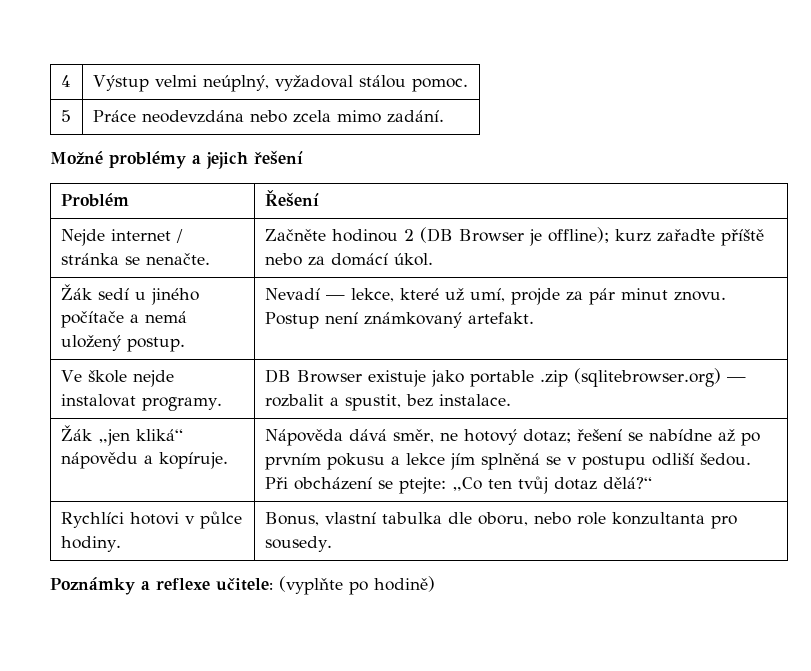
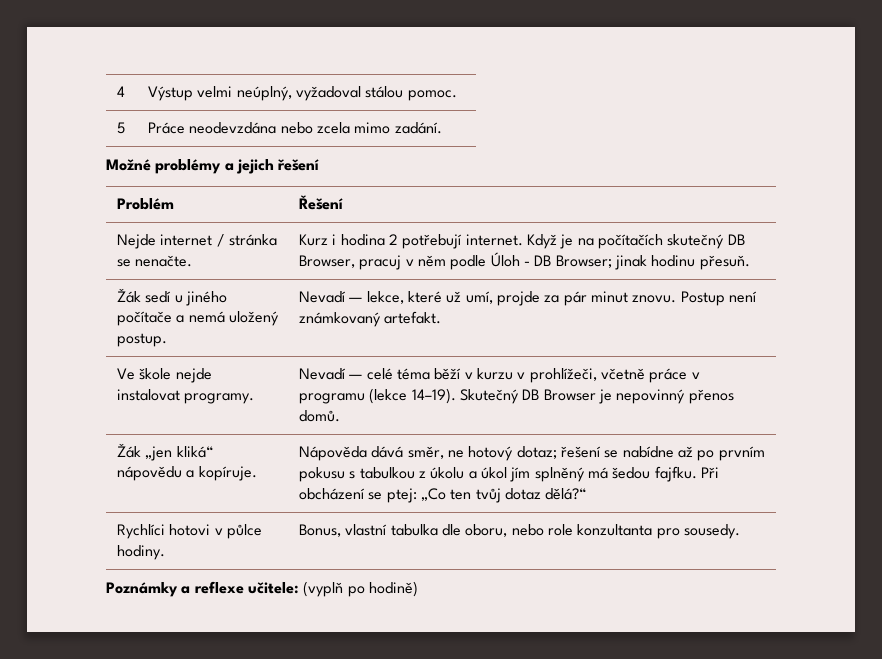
[264,227,764,246] [264,253,433,266] Začněte hodinou 2 (DB Browser je offline); kurz zařaďte příště nebo za domácí úkol. -> [299,234,745,249] [299,252,750,270] Kurz i hodina 2 potřebují internet. Když je na počítačích skutečný DB Browser, pracuj v něm podle Úloh - DB Browser; jinak hodinu přesuň.
[264,368,746,387] [264,394,511,411] DB Browser existuje jako portable .zip (sqlitebrowser.org) — rozbalit a spustit, bez instalace. -> [299,368,700,383] [299,388,734,404] [299,410,341,422] Nevadí — celé téma běží v kurzu v prohlížeči, včetně práce v programu (lekce 14–19). Skutečný DB Browser je nepovinný přenos domů.
[390,453,751,470] a lekce jím splněná se v postupu odliší šedou. -> [349,466,697,482] s tabulkou z úkolu a úkol jím splněný má šedou fajfku.
[398,477,446,494] ptejte: -> [386,488,417,503] ptej:
[279,576,343,595] (vyplňte -> [303,581,344,597] (vyplň

